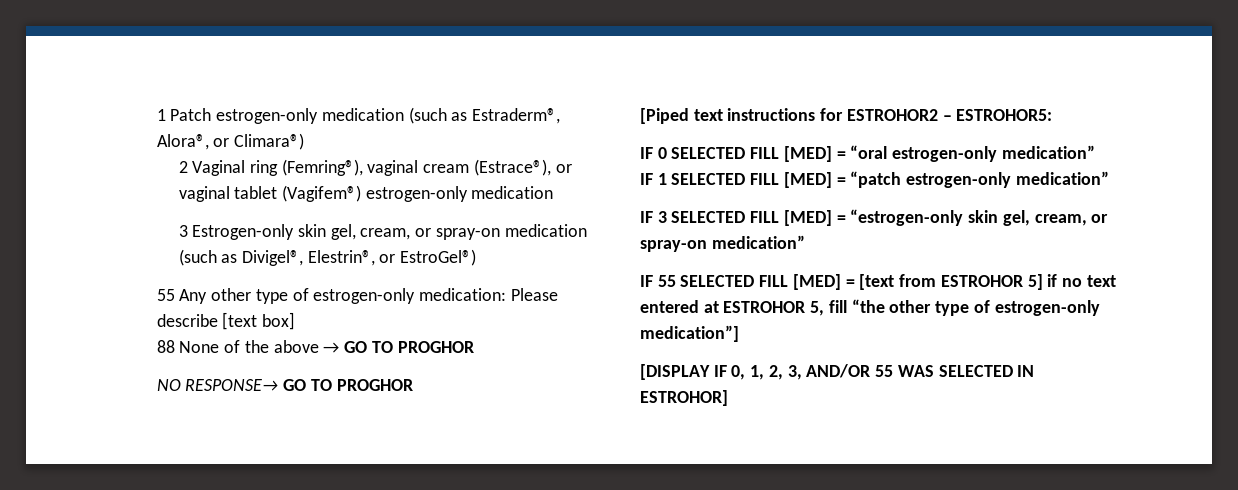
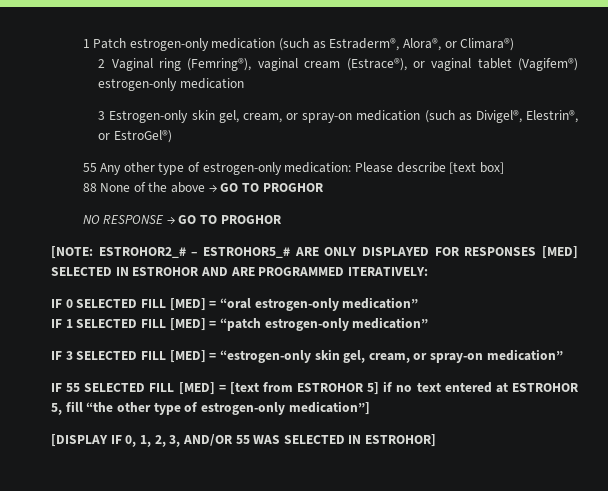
[185,379,413,391] [640,108,1053,124] RESPONSE→ GO TO PROGHOR // [Piped text instructions for ESTROHOR2 – ESTROHOR5: -> [103,215,282,225] [51,246,578,259] [51,267,428,276] RESPONSE → GO TO PROGHOR // [NOTE: ESTROHOR2_# – ESTROHOR5_# ARE ONLY DISPLAYED FOR RESPONSES [MED] SELECTED IN ESTROHOR AND ARE PROGRAMMED ITERATIVELY:

